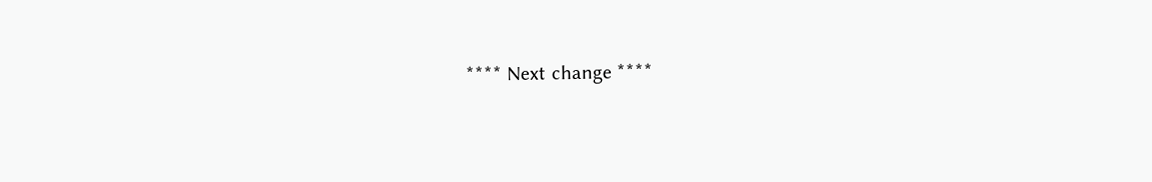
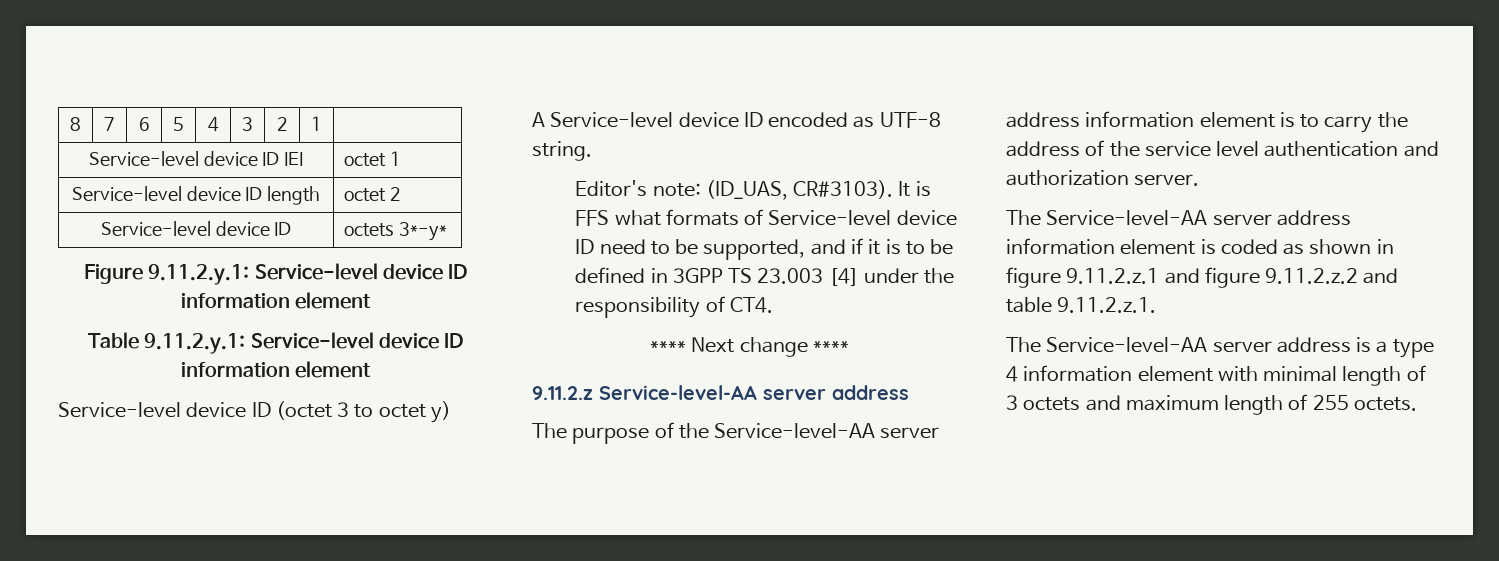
[464,62,654,85] **** Next change **** -> [70,117,81,131] [104,117,115,131] [138,117,150,131] [173,117,184,131] [207,117,219,132] [242,117,253,131] [276,117,288,131] [311,116,322,131] [88,151,304,166] [344,151,401,167] [71,186,321,205] [344,187,401,202] [100,221,292,236] [344,222,447,241] [83,263,468,285] [180,292,372,309] [87,332,464,354] [180,361,372,378] [58,401,451,423] [532,112,941,128] [532,141,592,161] [575,180,931,200] [575,209,957,226] [575,238,954,260] [575,267,955,286] [575,296,773,318] [650,337,849,357] [532,385,909,400] [532,422,940,444] [1006,111,1408,133] [1006,140,1439,157] [1006,170,1200,186] [1006,210,1351,226] [1006,238,1394,255] [1006,267,1399,288] [1006,297,1157,313] [1006,337,1434,358] [1006,365,1426,386] [1006,394,1417,415] 8 | 7 | 6 | 5 | 4 | 3 | 2 | 1 | // Service-level device ID IEI | octet 1 // Service-level device ID length | octet 2 // Service-level device ID | octets 3*-y* // Figure 9.11.2.y.1: Service-level device ID information element // Table 9.11.2.y.1: Service-level device ID information element // Service-level device ID (octet 3 to octet y) // A Service-level device ID encoded as UTF-8 string. // Editor's note: (ID_UAS, CR#3103). It is FFS what formats of Service-level device ID need to be supported, and if it is to be defined in 3GPP TS 23.003 [4] under the responsibility of CT4. // **** Next change **** // 9.11.2.z Service-level-AA server address // The purpose of the Service-level-AA server address information element is to carry the address of the service level authentication and authorization server. // The Service-level-AA server address information element is coded as shown in figure 9.11.2.z.1 and figure 9.11.2.z.2 and table 9.11.2.z.1. // The Service-level-AA server address is a type 4 information element with minimal length of 3 octets and maximum length of 255 octets.

